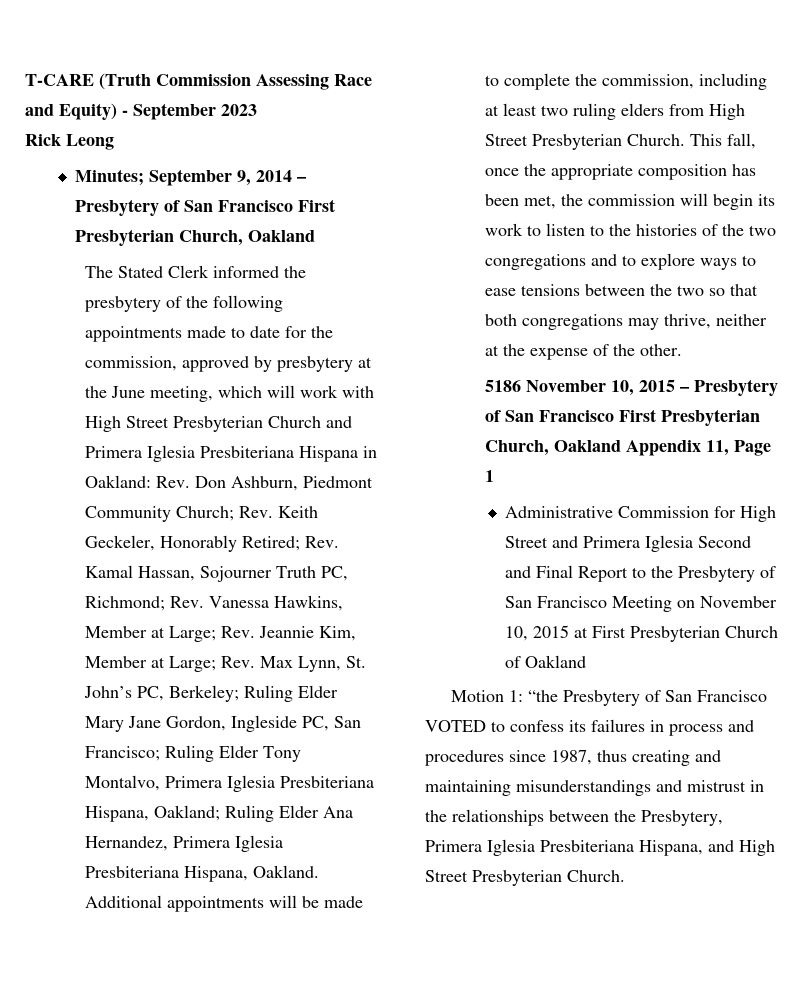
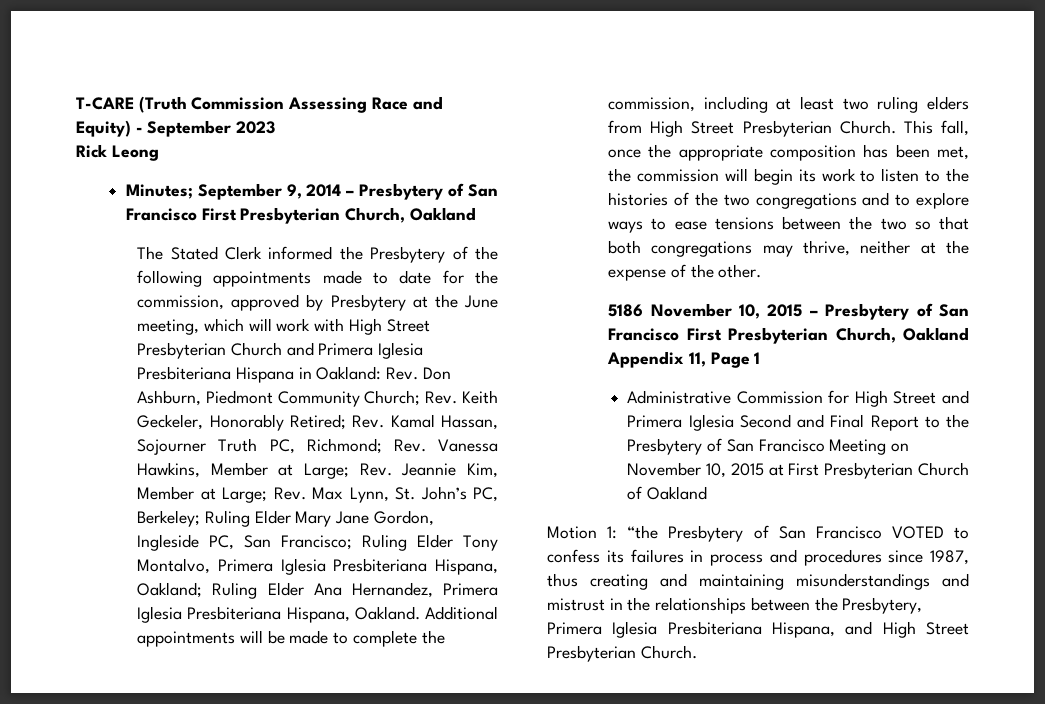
[84,296,161,312] presbytery -> [370,246,446,263] Presbytery
[276,356,353,372] presbytery -> [330,294,406,311] Presbytery

